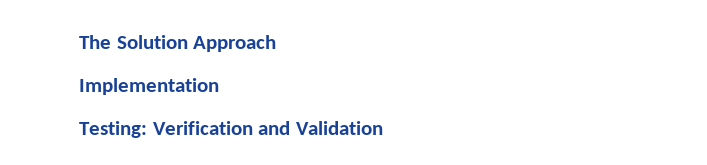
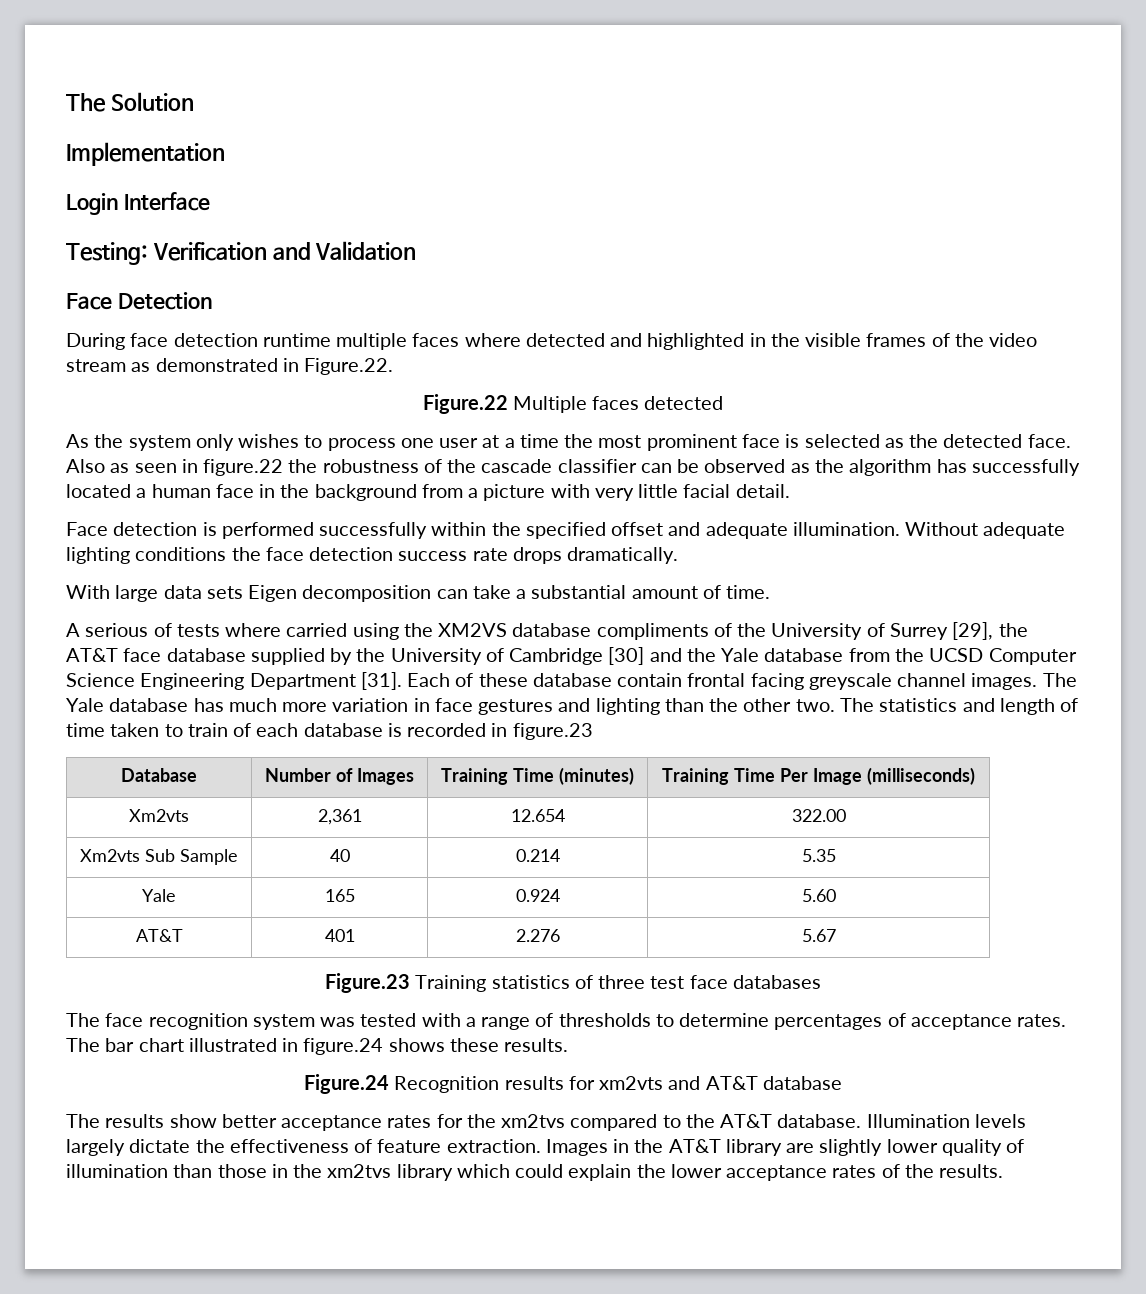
[193,35,277,52] Approach -> (194, 101) none
(219, 86) none -> [66,192,210,215] // Login Interface
(383, 128) none -> [66,292,212,310] [66,333,1038,350] [66,358,394,375] [422,394,724,414] [66,434,1071,451] [66,459,1080,476] [66,484,790,501] [66,522,1066,539] [66,547,679,564] [66,585,771,602] [66,622,1028,640] [66,647,1077,665] [66,672,1077,690] [66,698,1079,715] [66,723,593,740] [121,768,197,782] [265,768,414,785] [440,767,634,785] [662,767,975,785] [129,809,189,822] [317,809,362,825] [510,809,565,822] [791,809,846,822] [80,849,238,865] [329,849,350,862] [515,849,560,862] [801,849,836,862] [142,889,176,902] [324,889,355,902] [515,889,560,902] [801,889,836,902] [135,929,183,942] [324,929,355,942] [515,929,560,942] [801,929,836,942] [325,973,821,993] [66,1013,1067,1030] [66,1038,569,1055] [304,1074,842,1094] [66,1114,1026,1131] [66,1139,1025,1156] [66,1164,1004,1181] // Face Detection // During face detection runtime multiple faces where detected and highlighted in the visible frames of the video stream as demonstrated in Figure.22. // Figure.22 Multiple faces detected // As the system only wishes to process one user at a time the most prominent face is selected as the detected face. Also as seen in figure.22 the robustness of the cascade classifier can be observed as the algorithm has successfully located a human face in the background from a picture with very little facial detail. // Face detection is performed successfully within the specified offset and adequate illumination. Without adequate lighting conditions the face detection success rate drops dramatically. // With large data sets Eigen decomposition can take a substantial amount of time. // A serious of tests where carried using the XM2VS database compliments of the University of Surrey [29], the AT&T face database supplied by the University of Cambridge [30] and the Yale database from the UCSD Computer Science Engineering Department [31]. Each of these database contain frontal facing greyscale channel images. The Yale database has much more variation in face gestures and lighting than the other two. The statistics and length of time taken to train of each database is recorded in figure.23 // Database | Number of Images | Training Time (minutes) | Training Time Per Image (milliseconds) // Xm2vts | 2,361 | 12.654 | 322.00 // Xm2vts Sub Sample | 40 | 0.214 | 5.35 // Yale | 165 | 0.924 | 5.60 // AT&T | 401 | 2.276 | 5.67 // Figure.23 Training statistics of three test face databases // The face recognition system was tested with a range of thresholds to determine percentages of acceptance rates. The bar chart illustrated in figure.24 shows these results. // Figure.24 Recognition results for xm2vts and AT&T database // The results show better acceptance rates for the xm2tvs compared to the AT&T database. Illumination levels largely dictate the effectiveness of feature extraction. Images in the AT&T library are slightly lower quality of illumination than those in the xm2tvs library which could explain the lower acceptance rates of the results.

